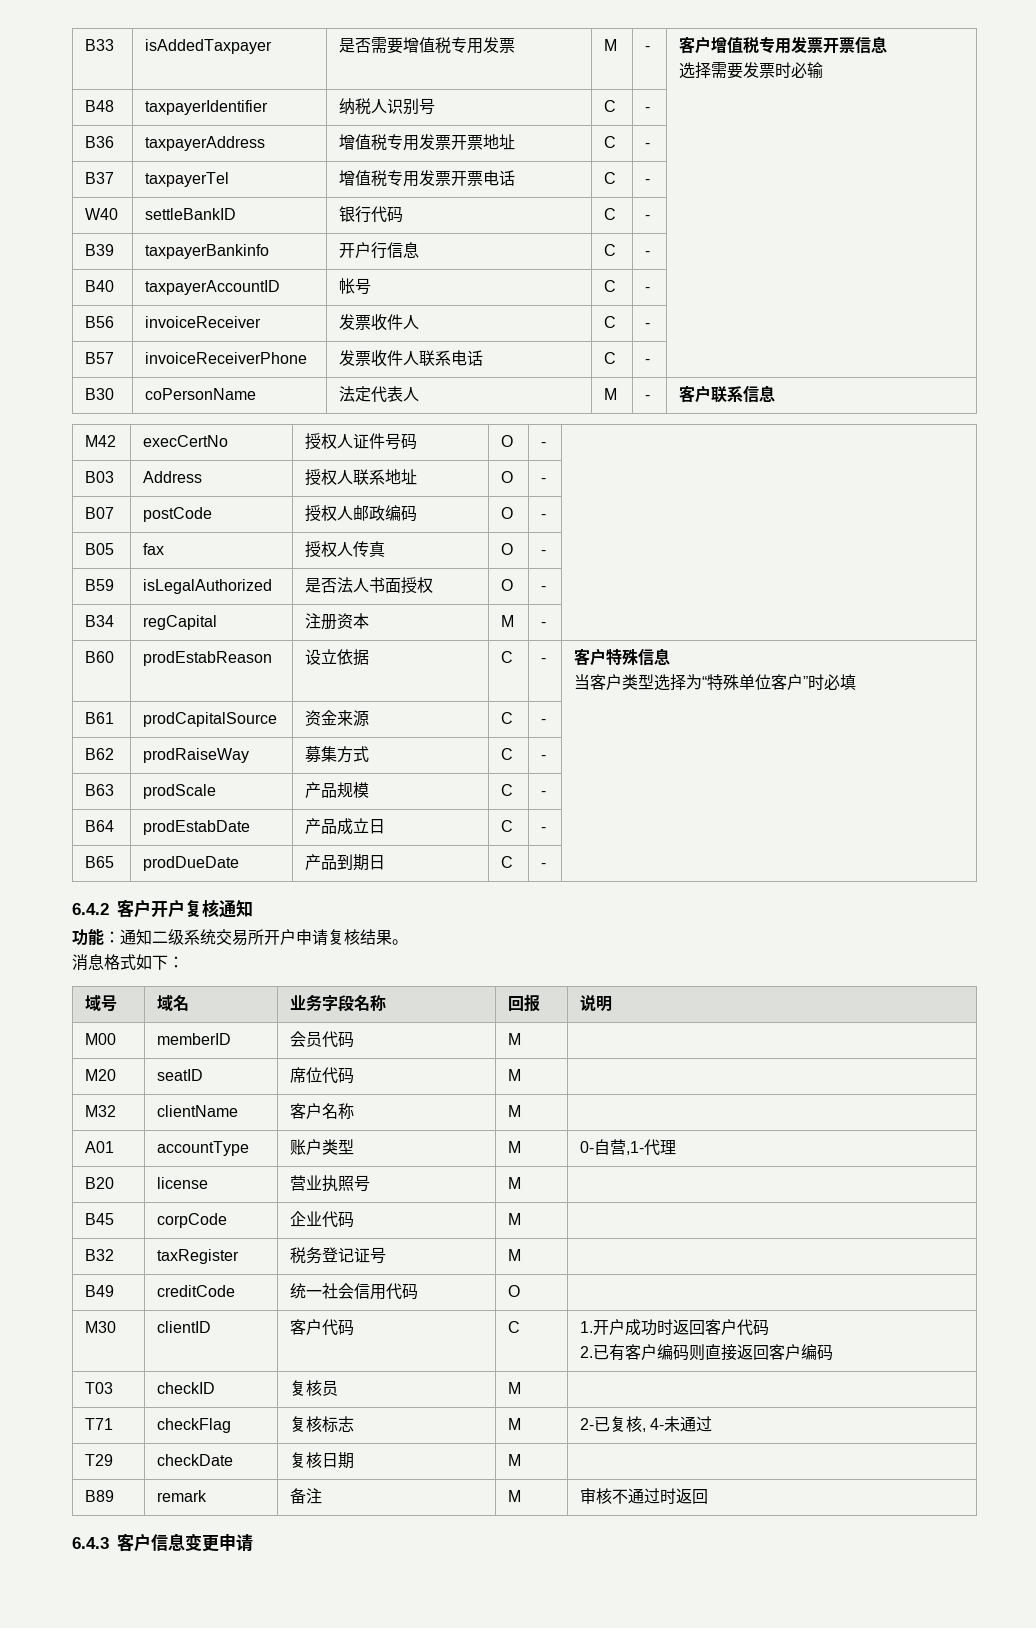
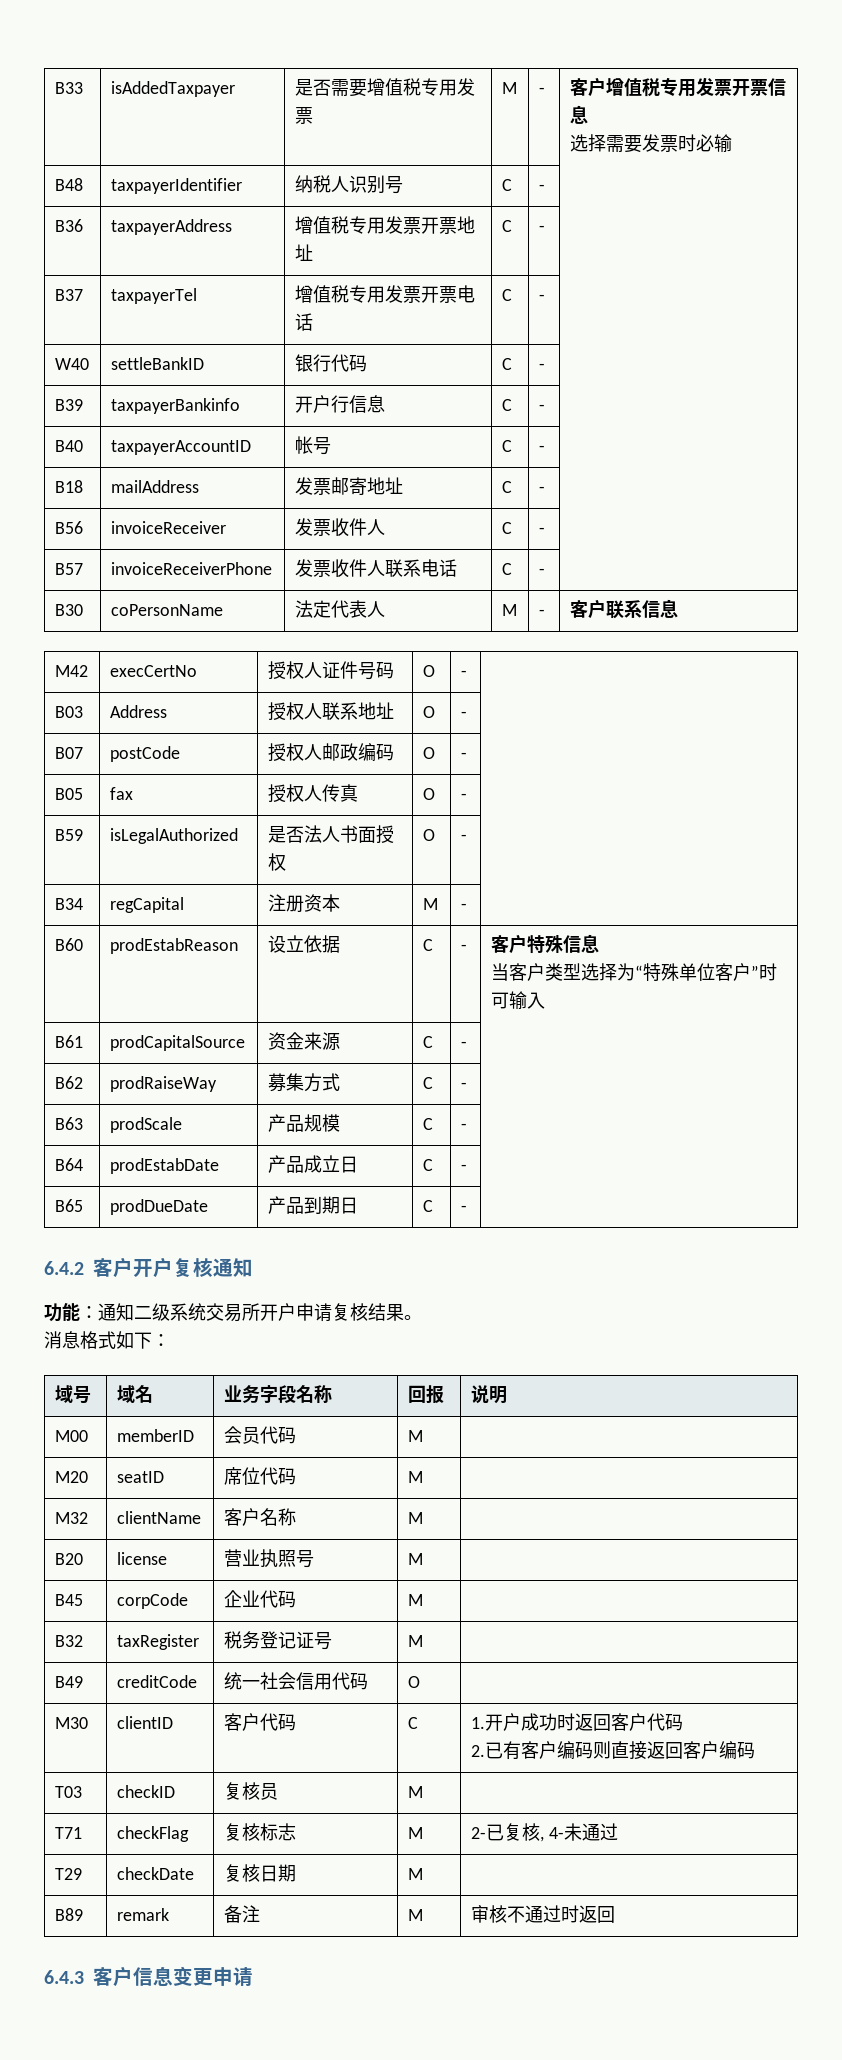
(650, 289) none -> [54,480,83,493] [110,480,199,493] [294,477,403,496] [501,481,512,493] [538,486,545,493] // B18 | mailAddress | 发票邮寄地址 | C | - |
[823,674,856,690] 必填 -> [490,991,545,1010] 可输入
[84,1141,114,1153] [156,1141,249,1156] [289,1139,354,1155] [507,1141,521,1153] [579,1139,676,1156] // A01 | accountType | 账户类型 | M | 0-自营,1-代理 -> (423, 1518) none

